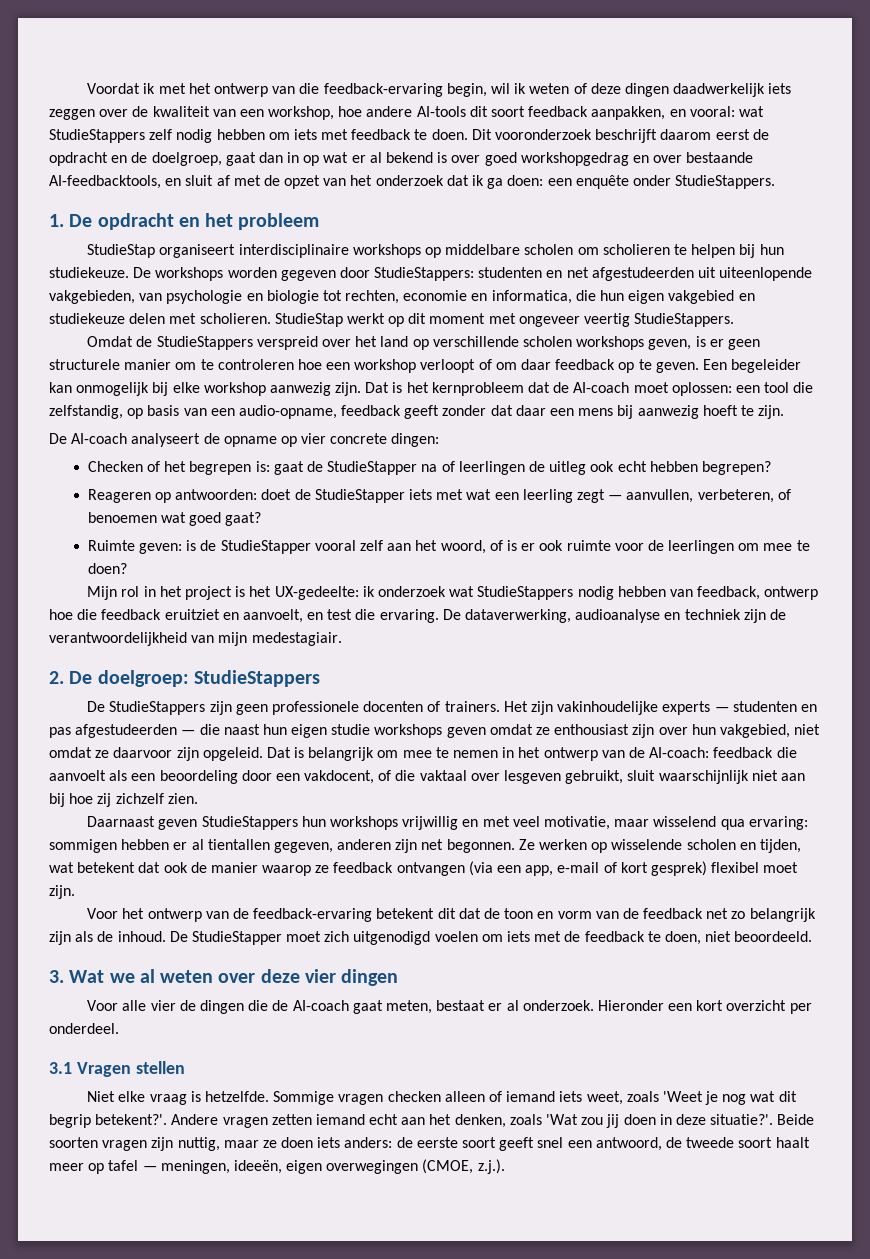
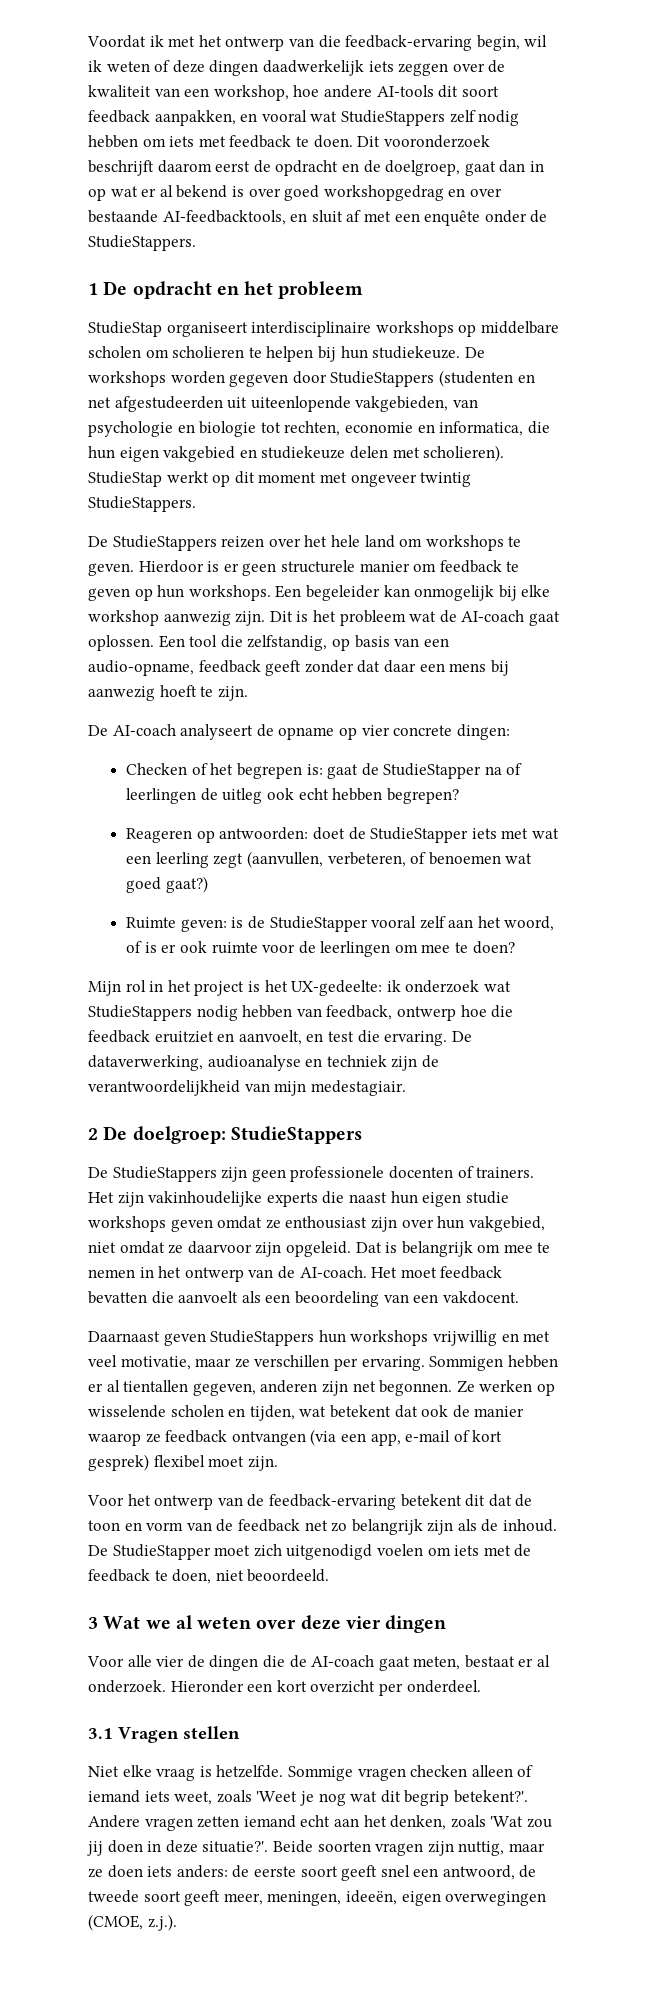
[689,106,735,117] vooral: -> [261,110,307,122] vooral
[263,175,544,189] de opzet van het onderzoek dat ik ga doen: -> (391, 216) none
[675,175,776,189] [49,214,64,227] StudieStappers. // 1. -> [530,210,548,223] [88,235,196,251] [88,283,98,295] de StudieStappers. // 1
[374,267,543,281] StudieStappers: studenten -> [330,370,513,387] StudieStappers (studenten
[199,313,271,324] scholieren. -> [423,445,505,462] scholieren).
[584,313,735,327] [87,336,692,350] veertig StudieStappers. // Omdat de StudieStappers verspreid over het land op verschillende scholen workshops geven, -> [420,472,472,487] [88,496,196,512] [88,535,522,551] [88,560,204,576] twintig StudieStappers. // De StudieStappers reizen over het hele land om workshops te geven. Hierdoor
[200,359,699,373] te controleren hoe een workshop verloopt of om daar feedback op te geven. -> [439,560,520,573] [88,585,271,601] feedback te geven op hun workshops.
[365,382,760,396] Dat is het kernprobleem dat de AI-coach moet oplossen: een -> [269,610,560,626] [88,635,185,651] Dit is het probleem wat de AI-coach gaat oplossen. Een
[608,489,694,503] — aanvullen, -> [246,851,323,868] (aanvullen,
[225,512,262,526] gaat? -> [165,876,208,893] gaat?)
[49,671,64,684] 2. -> [88,1128,98,1140] 2
[714,701,817,712] [49,724,196,738] — studenten en pas afgestudeerden — -> (318, 1199) none
[649,747,774,758] AI-coach: feedback -> [299,1266,503,1279] [88,1291,147,1304] AI-coach. Het moet feedback bevatten
[241,770,805,784] [49,793,198,807] door een vakdocent, of die vaktaal over lesgeven gebruikt, sluit waarschijnlijk niet aan bij hoe zij zichzelf zien. -> [383,1291,519,1304] van een vakdocent.
[653,816,808,830] [49,839,117,853] wisselend qua ervaring: sommigen -> [234,1355,504,1371] ze verschillen per ervaring. Sommigen
[49,970,64,983] 3. -> [88,1617,98,1629] 3
[775,1137,810,1148] [49,1160,157,1174] haalt meer op tafel — -> [184,1890,263,1906] geeft meer,

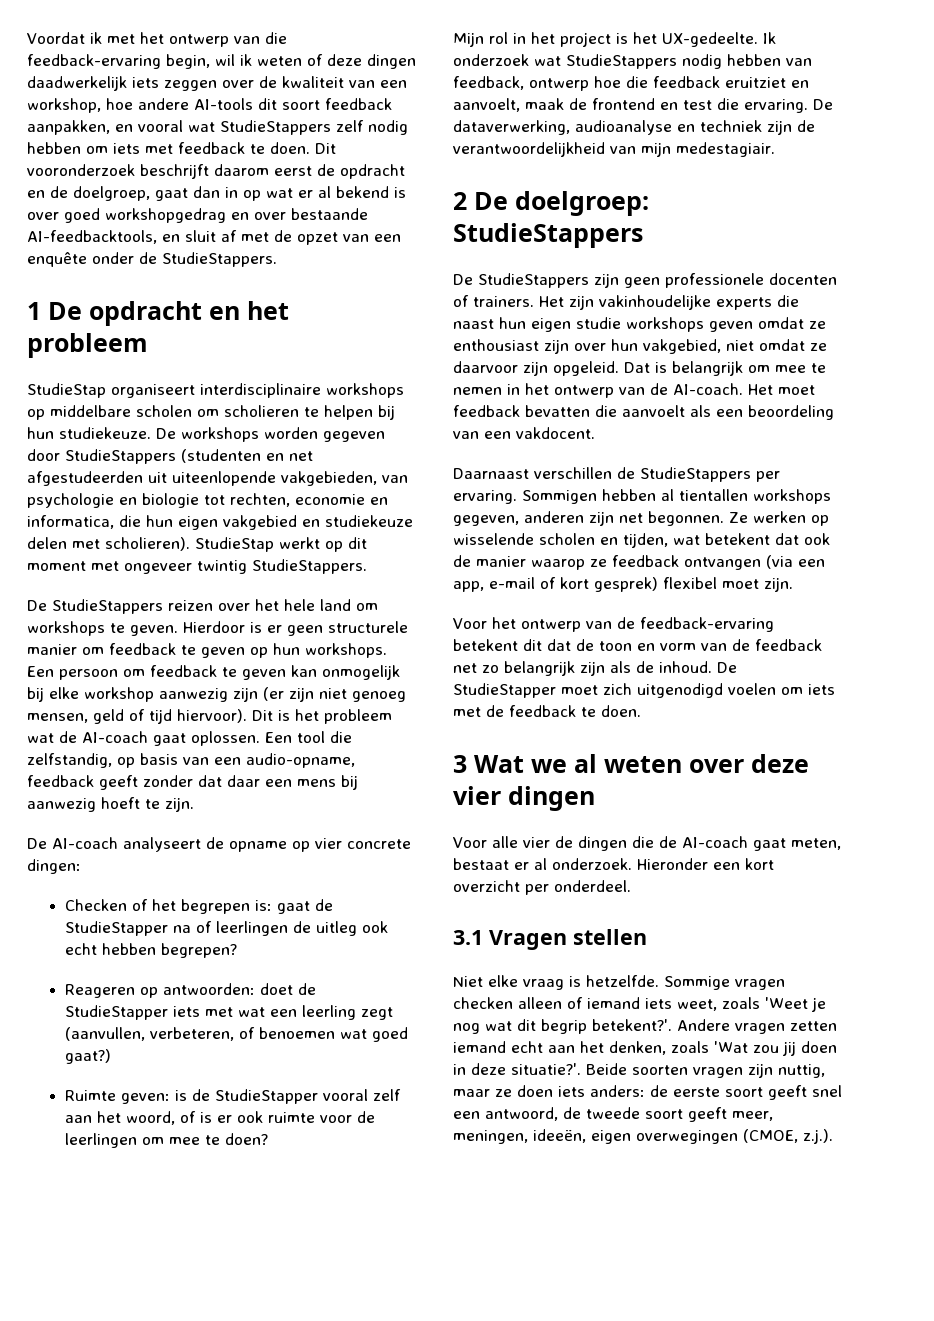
(391, 216) none -> [274,230,369,245] de opzet van
[305,585,380,601] begeleider -> [59,665,286,680] persoon om feedback te geven
[235,611,266,626] zijn. -> [233,687,406,702] [27,709,247,724] zijn (er zijn niet genoeg mensen, geld of tijd hiervoor).
[291,980,401,996] UX-gedeelte: ik -> [662,32,776,47] UX-gedeelte. Ik
(302, 1037) none -> [525,98,655,110] maak de frontend
[163,1330,551,1346] [88,1355,330,1370] geven StudieStappers hun workshops vrijwillig en met veel motivatie, maar ze verschillen -> [534,467,751,482] verschillen de StudieStappers
[88,1383,103,1392] er -> (656, 495) none
(189, 1386) none -> [753,489,831,504] workshops
[172,1569,330,1584] doen, niet beoordeeld. -> [601,705,641,717] doen.

